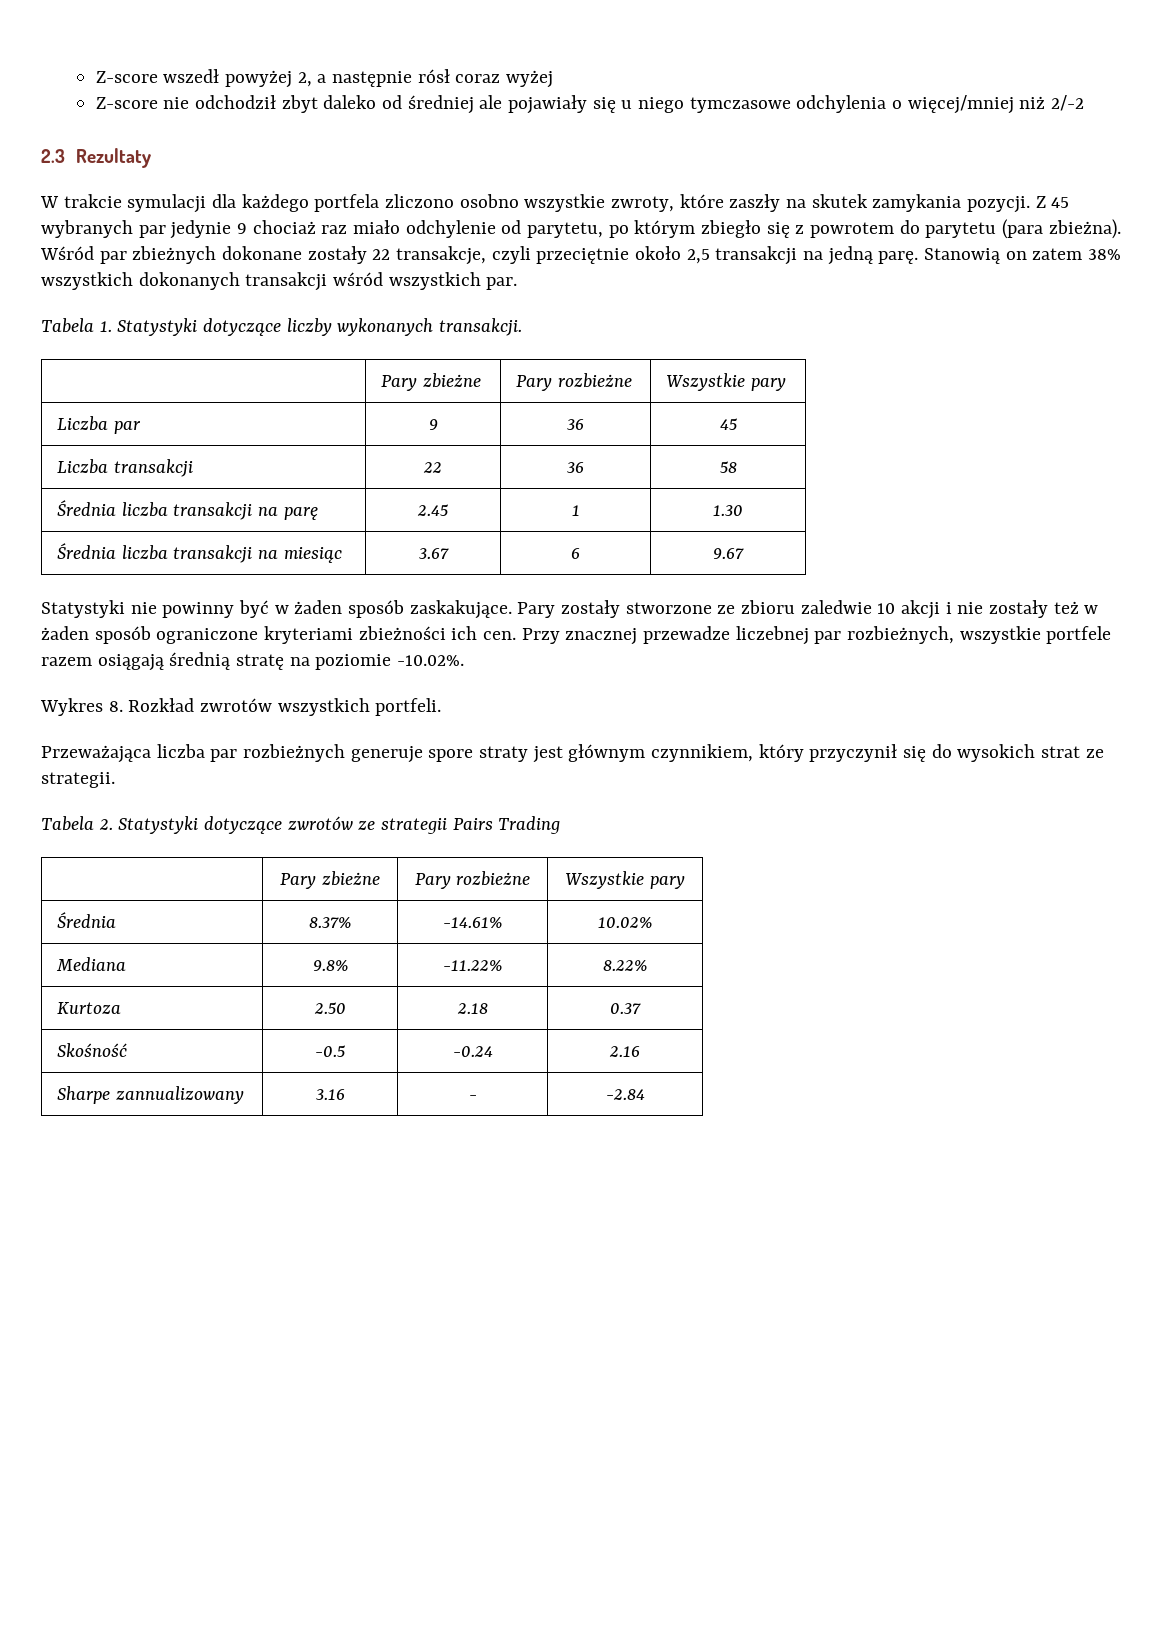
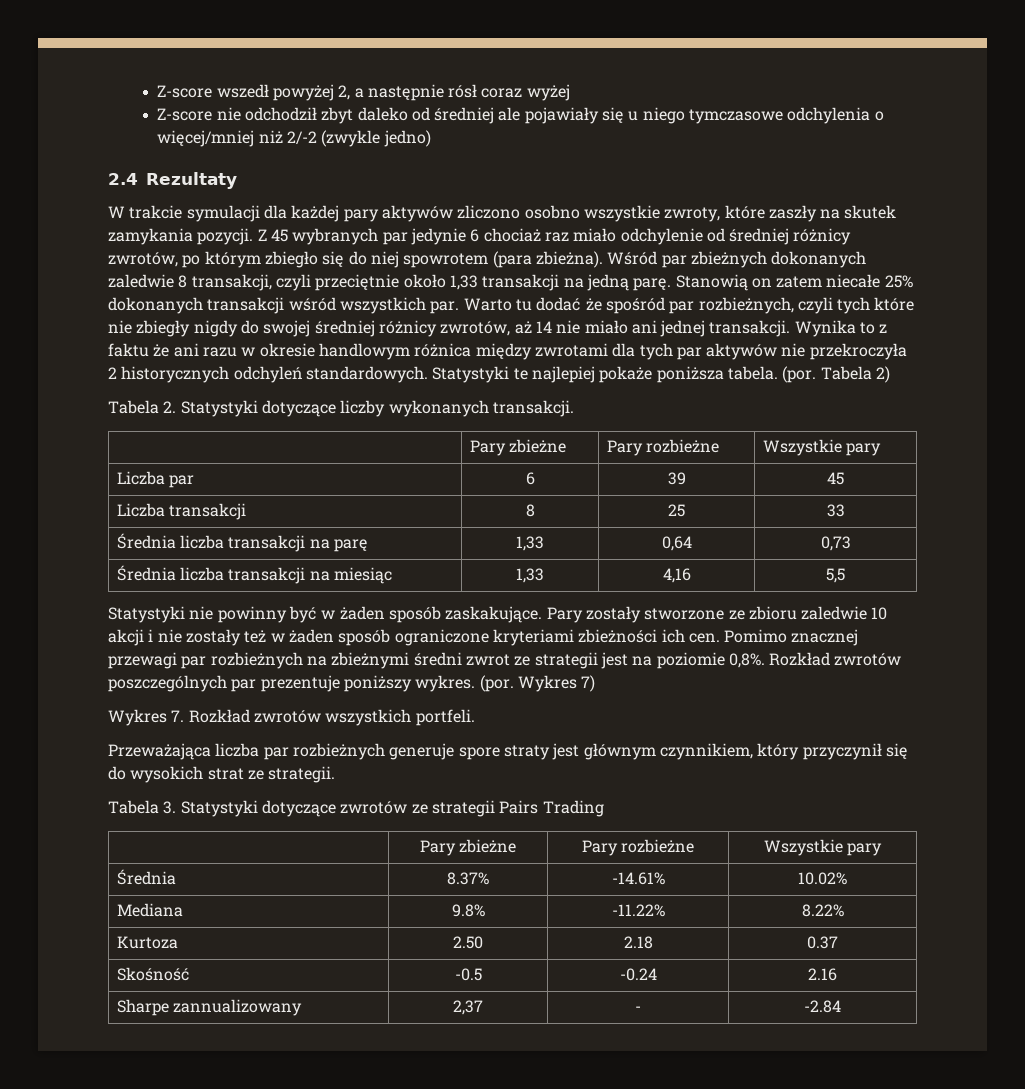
[41,149,65,163] // 2.3 -> [321,130,431,147] [108,173,138,185] (zwykle jedno) // 2.4
[241,194,380,212] każdego portfela -> [291,205,453,222] każdej pary aktywów
[237,223,248,234] 9 -> [470,229,480,242] 6
[527,222,604,238] parytetu, -> [729,228,852,245] [108,252,178,267] średniej różnicy zwrotów,
[795,220,997,238] z powrotem do parytetu -> [348,251,489,268] do niej spowrotem
[222,246,487,265] dokonane zostały 22 transakcje, -> [771,251,867,268] [108,274,272,291] dokonanych zaledwie 8 transakcji,
[686,249,710,264] 2,5 -> [449,275,478,290] 1,33
[1088,249,1122,260] [41,272,133,290] 38% wszystkich -> [826,274,913,288] niecałe 25%
[41,318,112,333] // Tabela 1. -> [463,297,915,314] [108,320,888,337] [108,343,907,360] [108,366,890,383] [108,400,177,414] Warto tu dodać że spośród par rozbieżnych, czyli tych które nie zbiegły nigdy do swojej średniej różnicy zwrotów, aż 14 nie miało ani jednej transakcji. Wynika to z faktu że ani razu w okresie handlowym różnica między zwrotami dla tych par aktywów nie przekroczyła 2 historycznych odchyleń standardowych. Statystyki te najlepiej pokaże poniższa tabela. (por. Tabela 2) // Tabela 2.
[428,419,438,430] [567,419,584,430] 9 | 36 -> [525,472,535,485] [667,472,686,485] 6 | 39
[423,462,442,473] [567,462,584,473] [719,461,737,473] 22 | 36 | 58 -> [525,504,535,517] [668,504,685,517] [826,504,845,517] 8 | 25 | 33
[417,504,448,516] [571,505,580,516] [713,505,743,516] 2.45 | 1 | 1.30 -> [516,536,544,551] [661,536,692,551] [820,536,851,551] 1,33 | 0,64 | 0,73
[418,548,449,559] [571,548,580,559] [713,548,744,559] 3.67 | 6 | 9.67 -> [516,568,544,583] [662,568,691,583] [826,568,845,583] 1,33 | 4,16 | 5,5
[521,626,1112,645] [41,652,465,671] [40,698,123,716] Przy znacznej przewadze liczebnej par rozbieżnych, wszystkie portfele razem osiągają średnią stratę na poziomie -10.02%. // Wykres 8. -> [724,629,859,646] [108,652,902,669] [108,675,596,692] [108,709,185,726] Pomimo znacznej przewagi par rozbieżnych na zbieżnymi średni zwrot ze strategii jest na poziomie 0,8%. Rozkład zwrotów poszczególnych par prezentuje poniższy wykres. (por. Wykres 7) // Wykres 7.
[98,819,113,830] 2. -> [163,801,177,814] 3.
[315,1089,345,1100] 3.16 -> [453,1000,483,1015] 2,37

